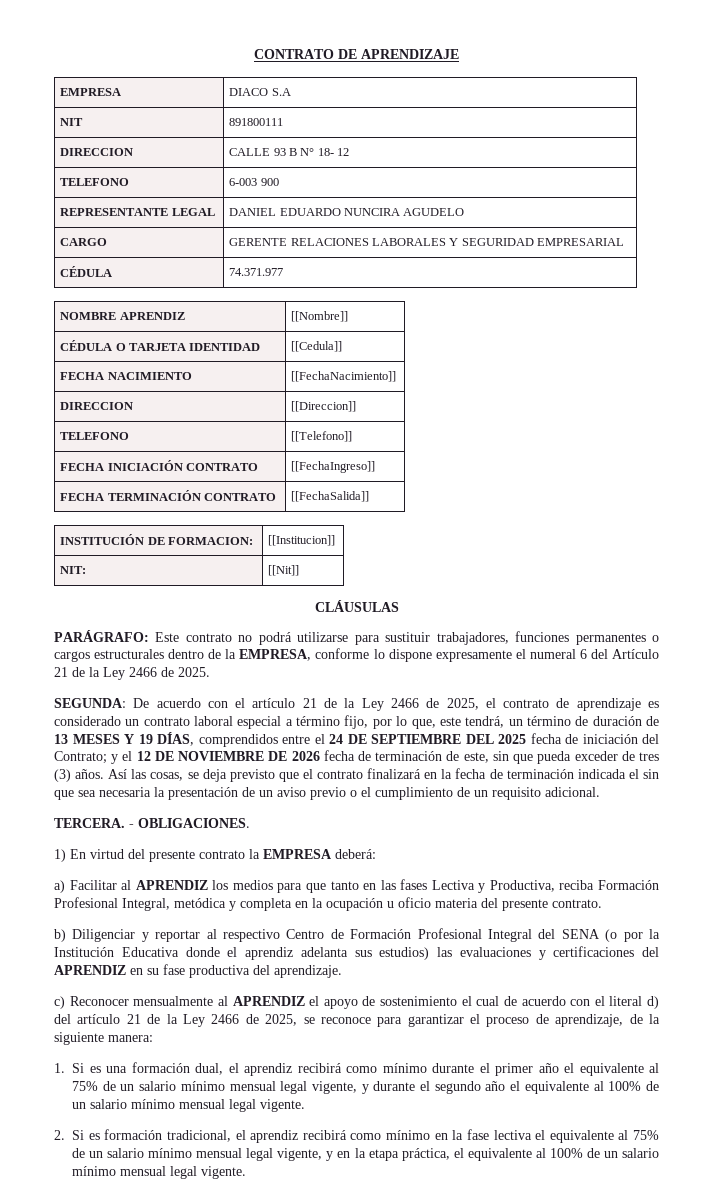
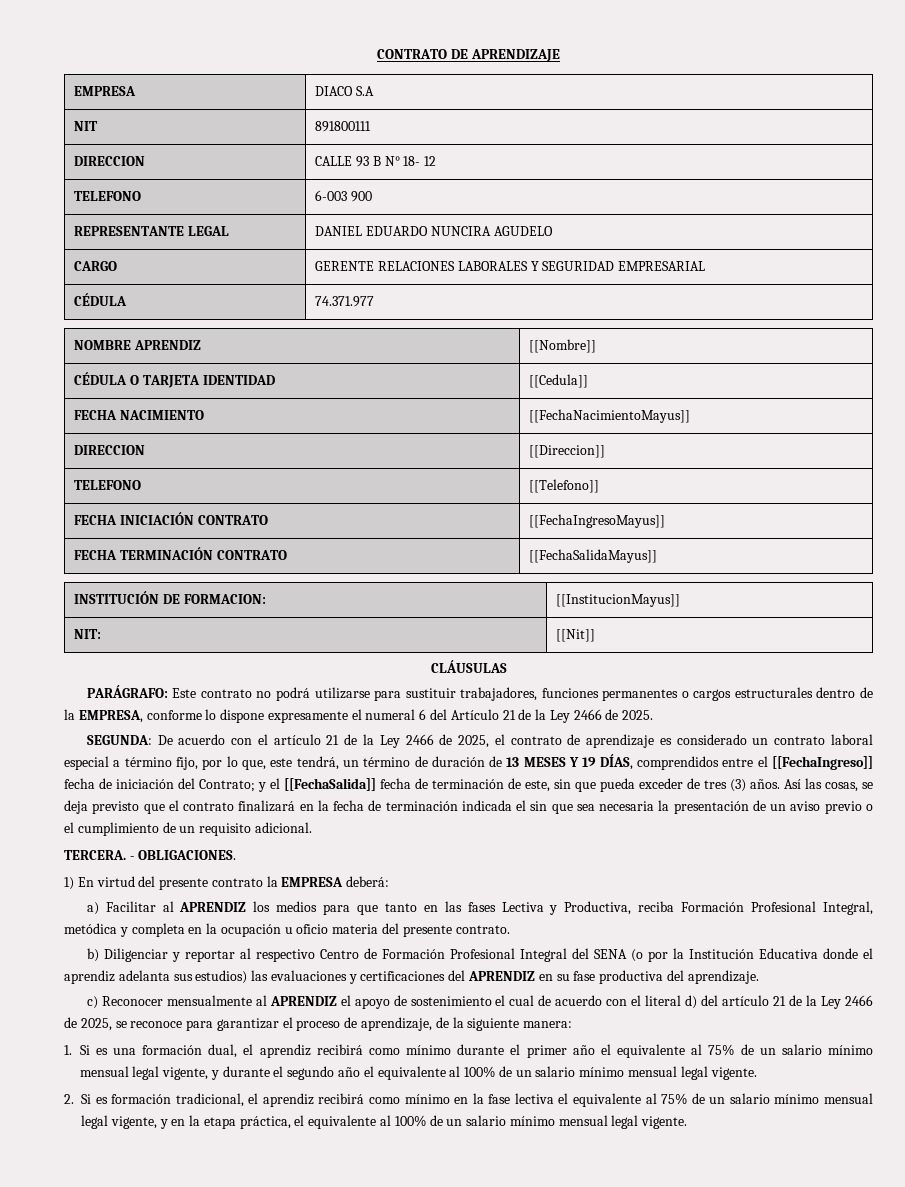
[291,371,397,382] [[FechaNacimiento]] -> [529,409,691,423] [[FechaNacimientoMayus]]
[291,461,376,473] [[FechaIngreso]] -> [529,514,666,528] [[FechaIngresoMayus]]
[291,491,370,502] [[FechaSalida]] -> [529,549,658,563] [[FechaSalidaMayus]]
[268,535,336,546] [[Institucion]] -> [556,594,681,607] [[InstitucionMayus]]
[329,734,526,744] 24 DE SEPTIEMBRE DEL 2025 -> [772,756,874,770] [[FechaIngreso]]
[136,751,320,761] 12 DE NOVIEMBRE DE 2026 -> [284,778,376,791] [[FechaSalida]]

